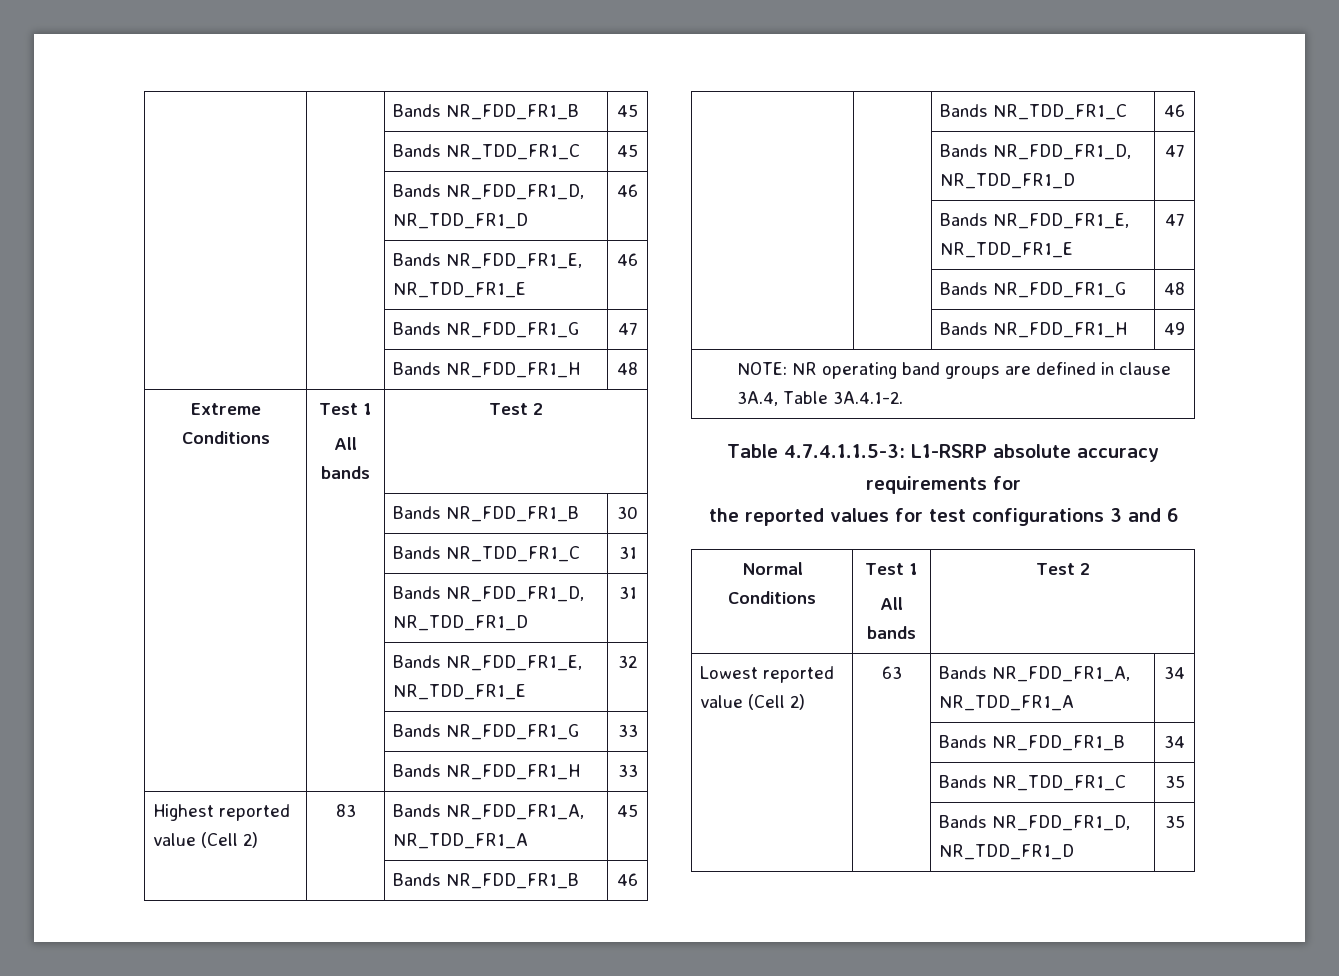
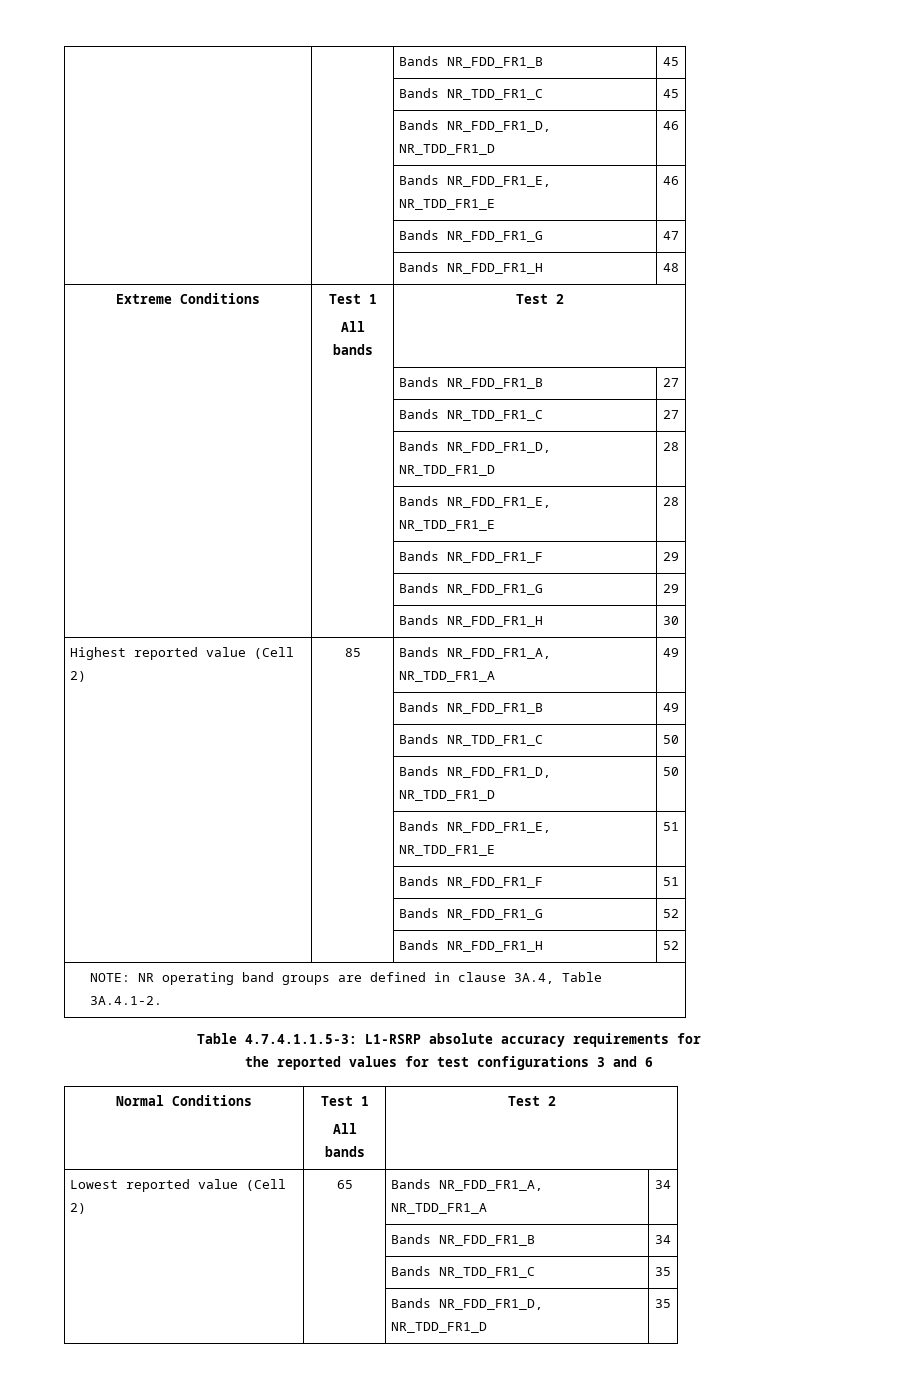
[617,506,638,519] [392,546,580,562] [618,546,637,559] [392,586,584,602] [392,615,528,631] [618,586,637,599] [392,655,582,671] [392,684,526,700] [618,655,637,668] [392,724,580,740] [617,724,638,737] [392,764,580,780] [617,764,638,777] 30 // | | Bands NR_TDD_FR1_C | 31 // | | Bands NR_FDD_FR1_D, NR_TDD_FR1_D | 31 // | | Bands NR_FDD_FR1_E, NR_TDD_FR1_E | 32 // | | Bands NR_FDD_FR1_G | 33 // | | Bands NR_FDD_FR1_H | 33 -> [663,378,679,387] [399,409,544,421] [663,410,679,419] [399,441,552,453] [399,465,496,476] [663,442,679,451] [399,496,552,508] [399,520,496,531] [663,497,679,506] [399,551,544,563] [663,552,679,561] [399,583,544,595] [663,584,679,593] [399,615,544,627] [663,616,679,625] 27 // | | Bands NR_TDD_FR1_C | 27 // | | Bands NR_FDD_FR1_D, NR_TDD_FR1_D | 28 // | | Bands NR_FDD_FR1_E, NR_TDD_FR1_E | 28 // | | Bands NR_FDD_FR1_F | 29 // | | Bands NR_FDD_FR1_G | 29 // | | Bands NR_FDD_FR1_H | 30
[335,804,356,817] [392,804,584,820] [392,833,528,849] [617,804,638,817] [392,873,579,889] [617,873,638,886] [939,104,1127,120] [1164,104,1185,117] [939,144,1131,160] [939,173,1075,189] [1164,144,1185,157] [939,213,1129,229] [939,242,1073,258] [1164,213,1185,226] [939,282,1127,298] [1164,282,1185,295] [939,322,1127,338] [1164,322,1185,335] 83 | Bands NR_FDD_FR1_A, NR_TDD_FR1_A | 45 // | | Bands NR_FDD_FR1_B | 46 // | | Bands NR_TDD_FR1_C | 46 // | | Bands NR_FDD_FR1_D, NR_TDD_FR1_D | 47 // | | Bands NR_FDD_FR1_E, NR_TDD_FR1_E | 47 // | | Bands NR_FDD_FR1_G | 48 // | | Bands NR_FDD_FR1_H | 49 -> [344,648,361,657] [399,647,552,659] [399,671,496,682] [663,648,679,657] [399,702,544,714] [663,703,679,712] [399,734,544,746] [663,735,679,744] [399,766,552,778] [399,790,496,801] [663,767,679,776] [399,821,552,833] [399,845,496,856] [663,822,679,831] [399,876,544,888] [663,877,679,886] [399,908,544,920] [663,909,679,918] [399,940,544,952] [663,941,679,950] 85 | Bands NR_FDD_FR1_A, NR_TDD_FR1_A | 49 // | | Bands NR_FDD_FR1_B | 49 // | | Bands NR_TDD_FR1_C | 50 // | | Bands NR_FDD_FR1_D, NR_TDD_FR1_D | 50 // | | Bands NR_FDD_FR1_E, NR_TDD_FR1_E | 51 // | | Bands NR_FDD_FR1_F | 51 // | | Bands NR_FDD_FR1_G | 52 // | | Bands NR_FDD_FR1_H | 52
[881,666,902,679] 63 -> [336,1180,353,1189] 65

